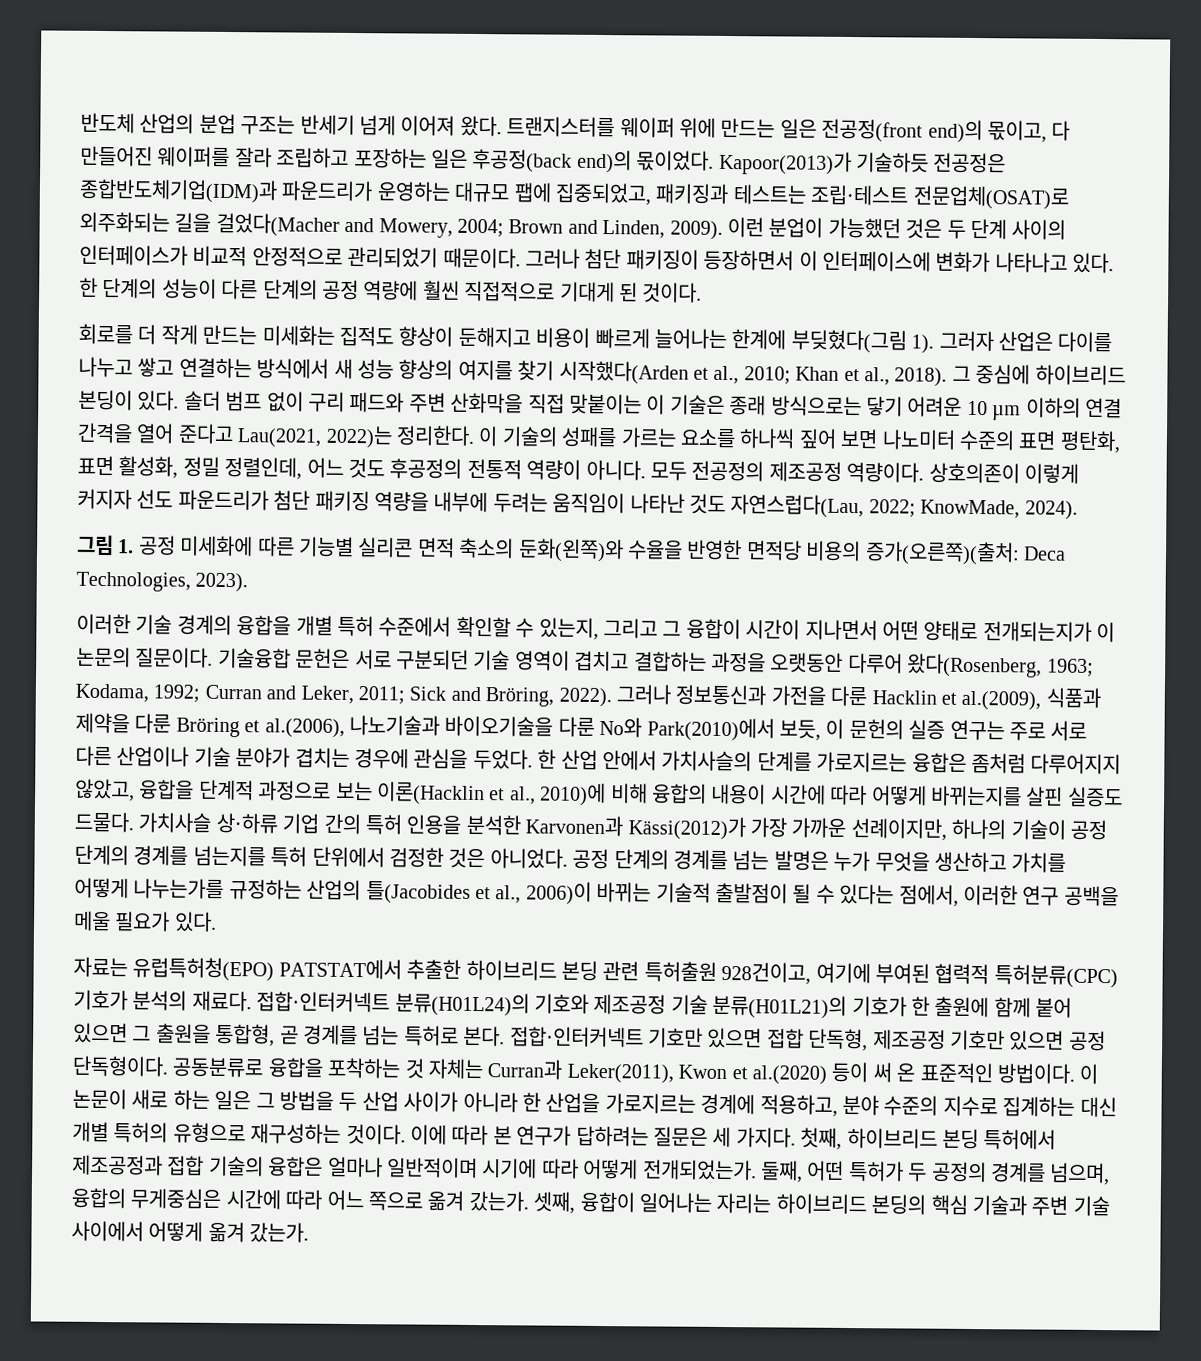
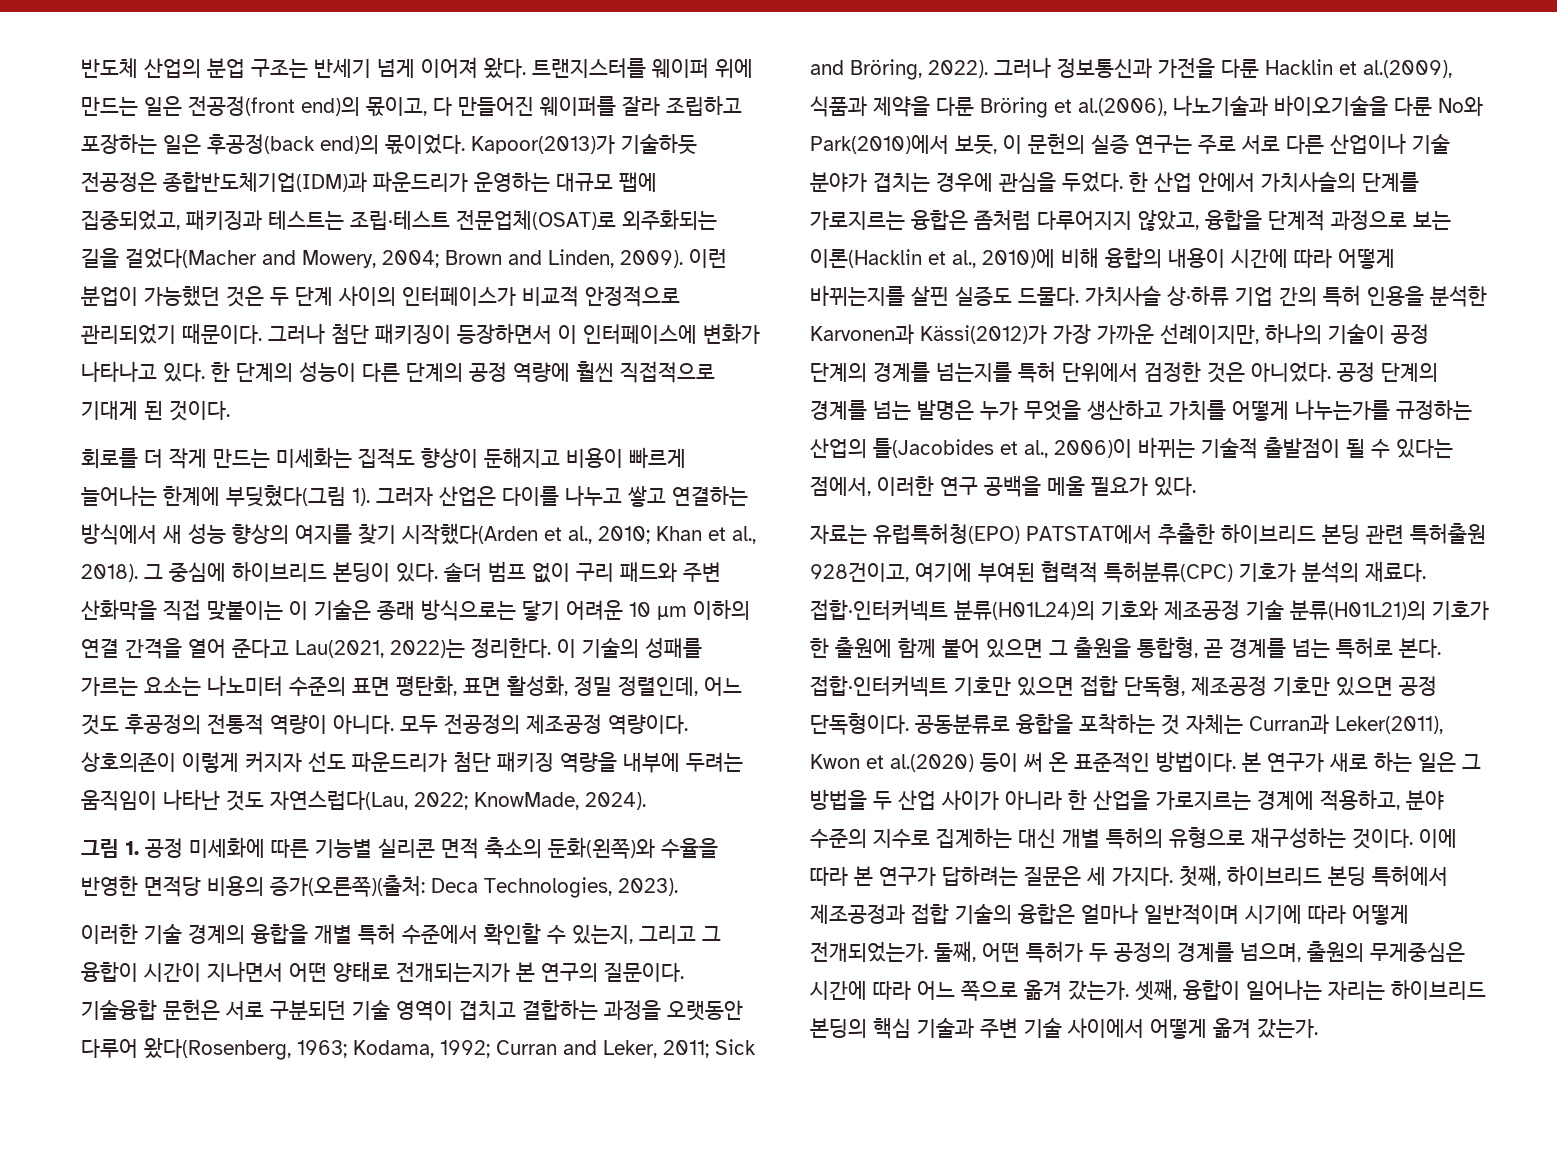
[679,428,879,449] 요소를 하나씩 짚어 보면 -> [144,677,201,696] 요소는
[1096,621,1116,643] [76,646,131,668] 이 논문의 -> [516,962,598,982] 본 연구의
[1079,1063,1099,1085] [72,1088,127,1110] 이 논문이 -> [1242,752,1324,772] 본 연구가
[71,1187,126,1209] 융합의 -> [1307,941,1364,962] 출원의

